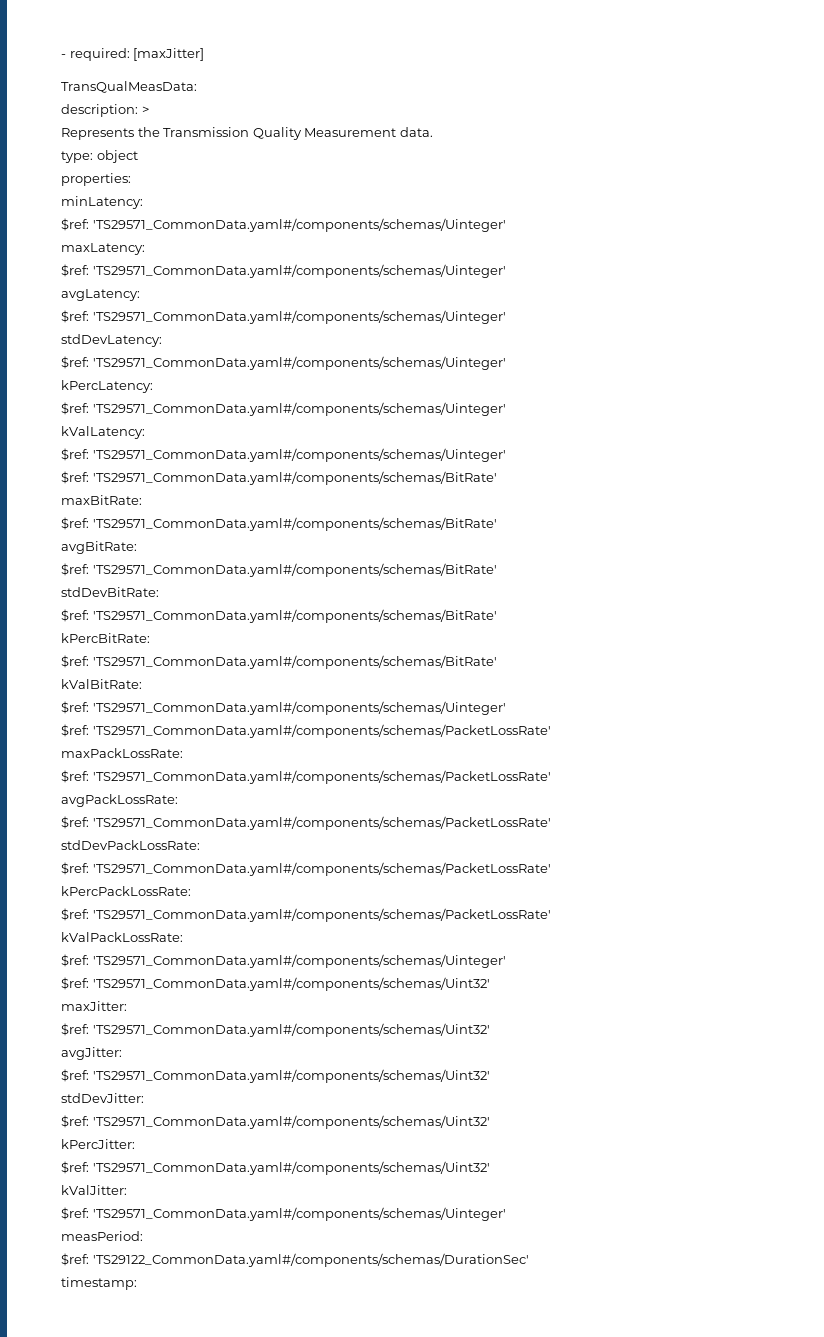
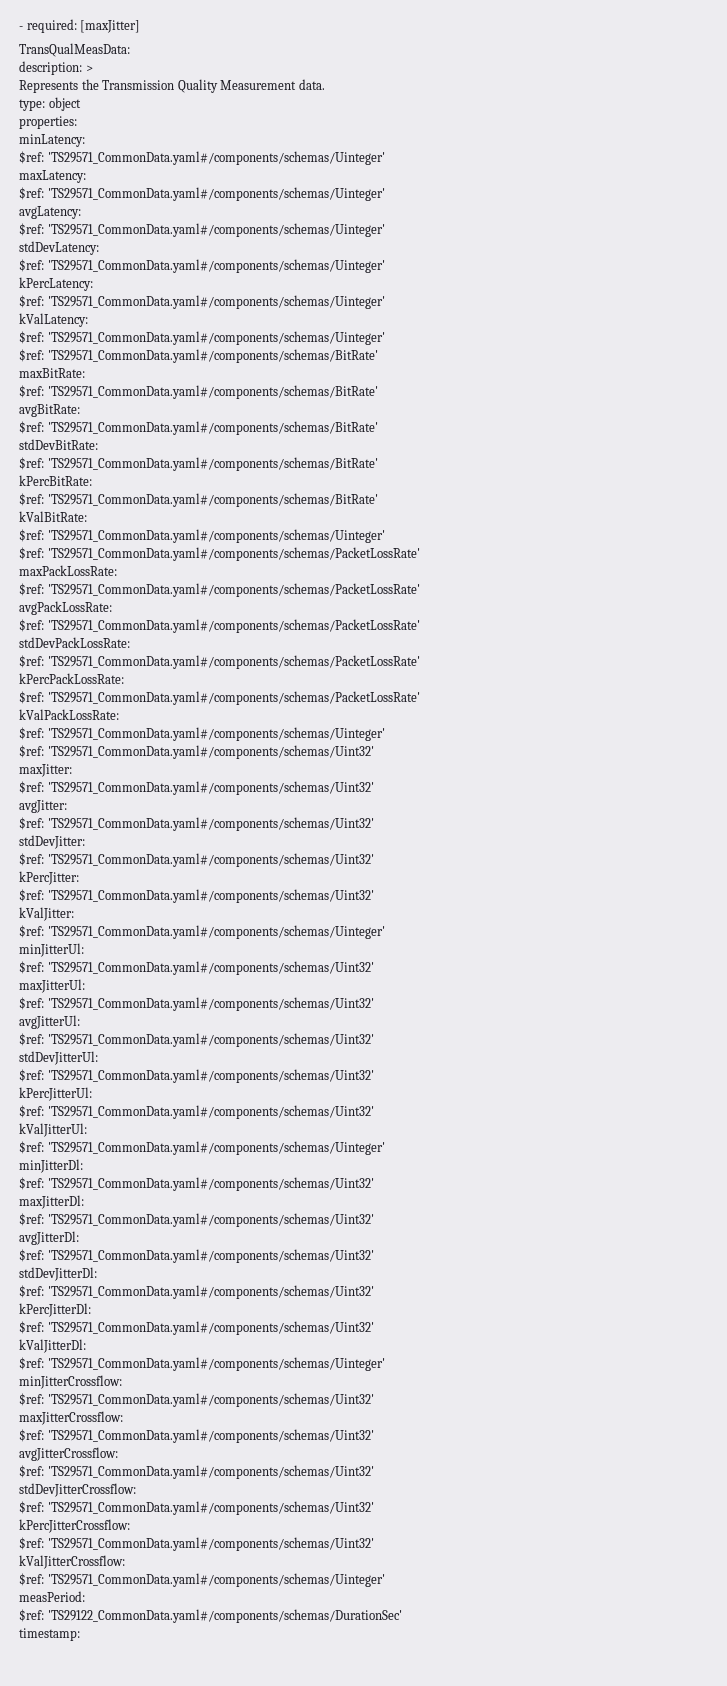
(506, 1214) none -> [19,943,84,957] [19,961,374,975] [19,979,85,993] [19,997,374,1011] [19,1015,80,1029] [19,1033,374,1047] [19,1051,98,1065] [19,1069,374,1083] [19,1087,92,1101] [19,1105,374,1119] [19,1123,87,1137] [19,1141,385,1155] [19,1159,83,1173] [19,1177,374,1191] [19,1195,84,1209] [19,1213,374,1227] [19,1231,79,1245] [19,1249,374,1263] [19,1267,97,1281] [19,1285,374,1299] [19,1303,91,1317] [19,1321,374,1335] [19,1339,86,1353] [19,1357,385,1371] [19,1375,122,1389] [19,1393,374,1407] [19,1411,123,1425] [19,1429,374,1443] [19,1447,118,1461] [19,1465,374,1479] [19,1483,136,1497] [19,1501,374,1515] [19,1519,130,1533] [19,1537,374,1551] [19,1555,125,1569] [19,1573,385,1587] // minJitterUl: // $ref: 'TS29571_CommonData.yaml#/components/schemas/Uint32' // maxJitterUl: // $ref: 'TS29571_CommonData.yaml#/components/schemas/Uint32' // avgJitterUl: // $ref: 'TS29571_CommonData.yaml#/components/schemas/Uint32' // stdDevJitterUl: // $ref: 'TS29571_CommonData.yaml#/components/schemas/Uint32' // kPercJitterUl: // $ref: 'TS29571_CommonData.yaml#/components/schemas/Uint32' // kValJitterUl: // $ref: 'TS29571_CommonData.yaml#/components/schemas/Uinteger' // minJitterDl: // $ref: 'TS29571_CommonData.yaml#/components/schemas/Uint32' // maxJitterDl: // $ref: 'TS29571_CommonData.yaml#/components/schemas/Uint32' // avgJitterDl: // $ref: 'TS29571_CommonData.yaml#/components/schemas/Uint32' // stdDevJitterDl: // $ref: 'TS29571_CommonData.yaml#/components/schemas/Uint32' // kPercJitterDl: // $ref: 'TS29571_CommonData.yaml#/components/schemas/Uint32' // kValJitterDl: // $ref: 'TS29571_CommonData.yaml#/components/schemas/Uinteger' // minJitterCrossflow: // $ref: 'TS29571_CommonData.yaml#/components/schemas/Uint32' // maxJitterCrossflow: // $ref: 'TS29571_CommonData.yaml#/components/schemas/Uint32' // avgJitterCrossflow: // $ref: 'TS29571_CommonData.yaml#/components/schemas/Uint32' // stdDevJitterCrossflow: // $ref: 'TS29571_CommonData.yaml#/components/schemas/Uint32' // kPercJitterCrossflow: // $ref: 'TS29571_CommonData.yaml#/components/schemas/Uint32' // kValJitterCrossflow: // $ref: 'TS29571_CommonData.yaml#/components/schemas/Uinteger'

